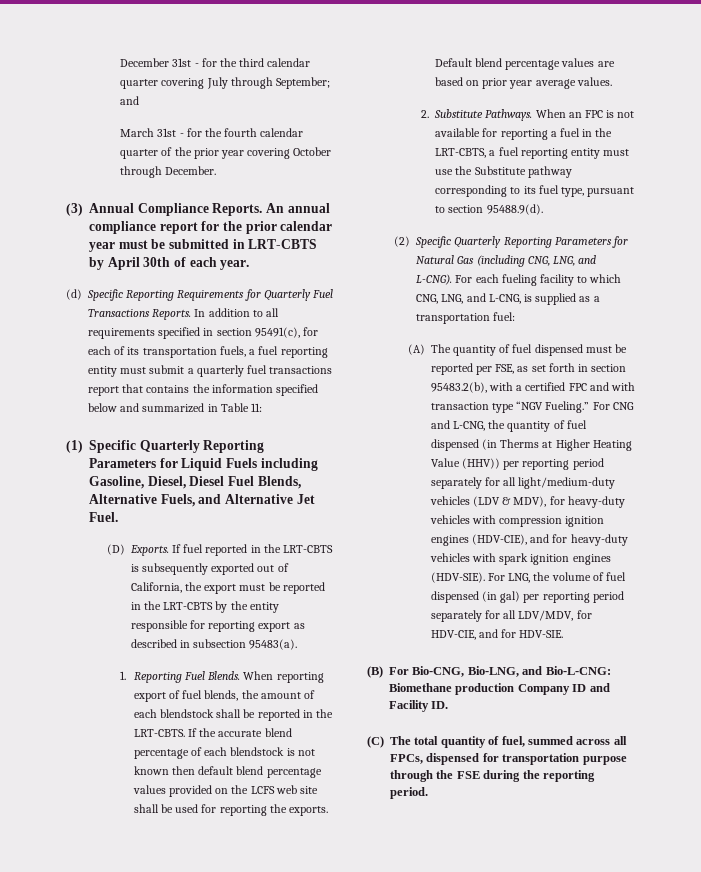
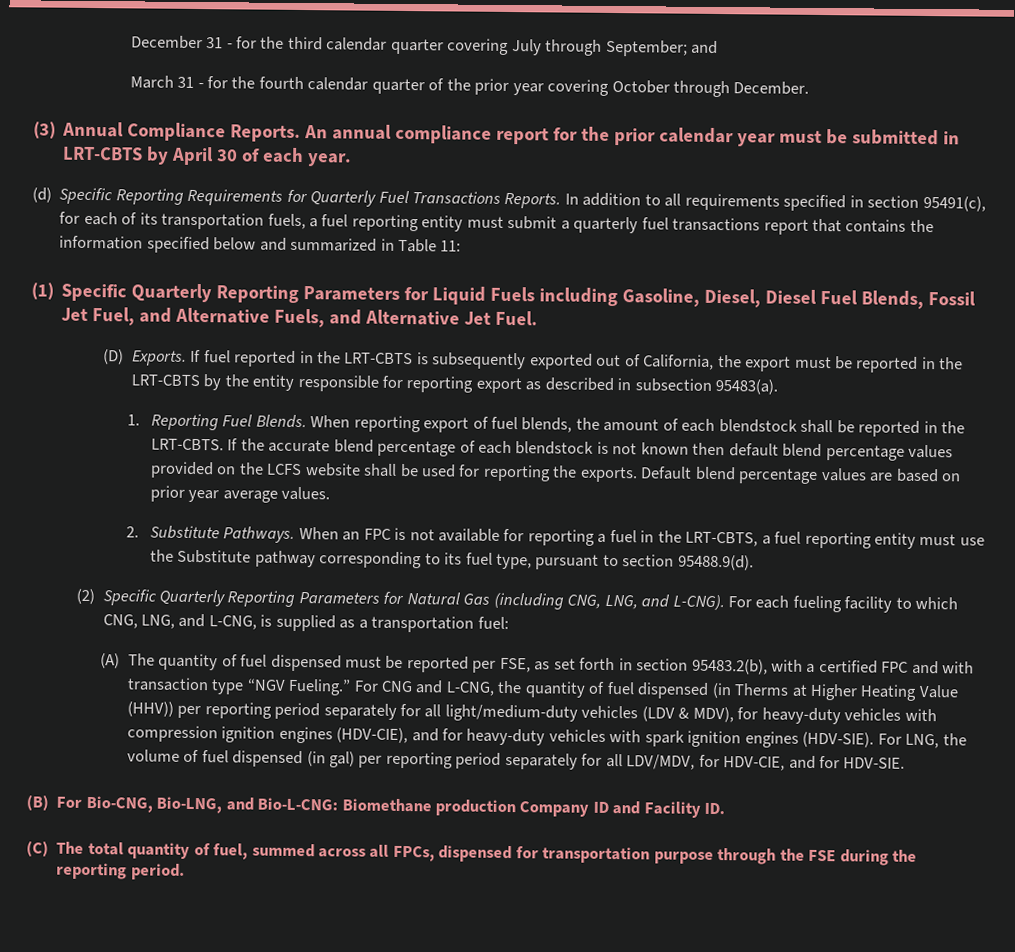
[172,58,192,67] 31st -> [206,37,224,49] 31
[157,128,177,137] 31st -> [177,76,195,88] 31
[143,257,171,267] 30th -> [217,149,239,162] 30
(301, 482) none -> [928,291,977,306] [61,307,173,326] Fossil Jet Fuel, and
[275,785,318,794] web site -> [304,463,361,477] website

